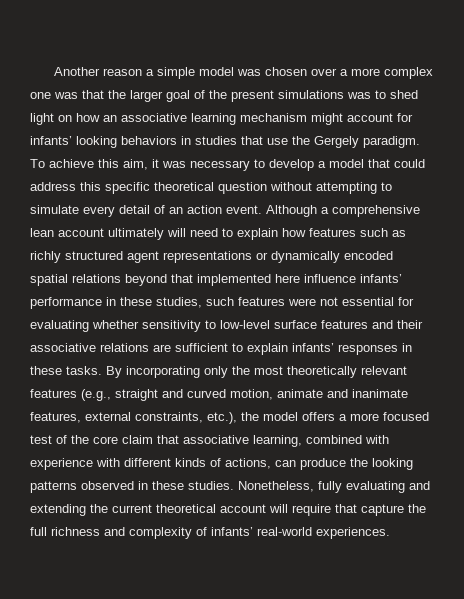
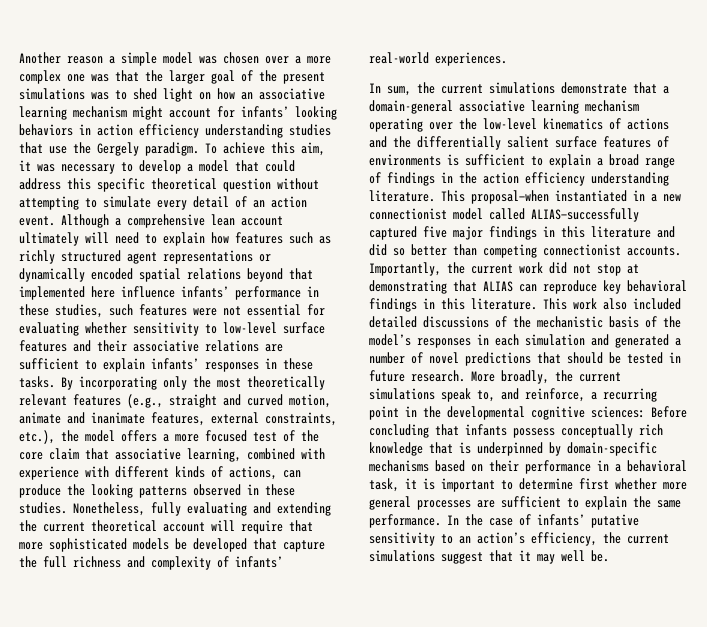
(191, 140) none -> [97,124,283,138] action efficiency understanding
(357, 508) none -> [19,538,277,552] more sophisticated models be developed that
(390, 533) none -> [369,82,669,96] [369,100,639,114] [369,118,669,132] [369,136,669,150] [369,154,675,168] [369,172,669,186] [369,190,681,204] [369,208,639,222] [369,226,675,240] [369,244,681,258] [369,262,639,276] [369,280,687,294] [369,298,681,312] [369,316,681,328] [369,334,681,348] [369,352,681,366] [369,370,621,384] [369,388,657,402] [369,406,687,420] [369,424,663,438] [369,442,657,456] [369,460,687,474] [369,478,687,492] [369,496,681,510] [369,514,639,528] [369,532,669,546] [369,550,609,564] // In sum, the current simulations demonstrate that a domain-general associative learning mechanism operating over the low-level kinematics of actions and the differentially salient surface features of environments is sufficient to explain a broad range of findings in the action efficiency understanding literature. This proposal—when instantiated in a new connectionist model called ALIAS—successfully captured five major findings in this literature and did so better than competing connectionist accounts. Importantly, the current work did not stop at demonstrating that ALIAS can reproduce key behavioral findings in this literature. This work also included detailed discussions of the mechanistic basis of the model’s responses in each simulation and generated a number of novel predictions that should be tested in future research. More broadly, the current simulations speak to, and reinforce, a recurring point in the developmental cognitive sciences: Before concluding that infants possess conceptually rich knowledge that is underpinned by domain-specific mechanisms based on their performance in a behavioral task, it is important to determine first whether more general processes are sufficient to explain the same performance. In the case of infants’ putative sensitivity to an action’s efficiency, the current simulations suggest that it may well be.

